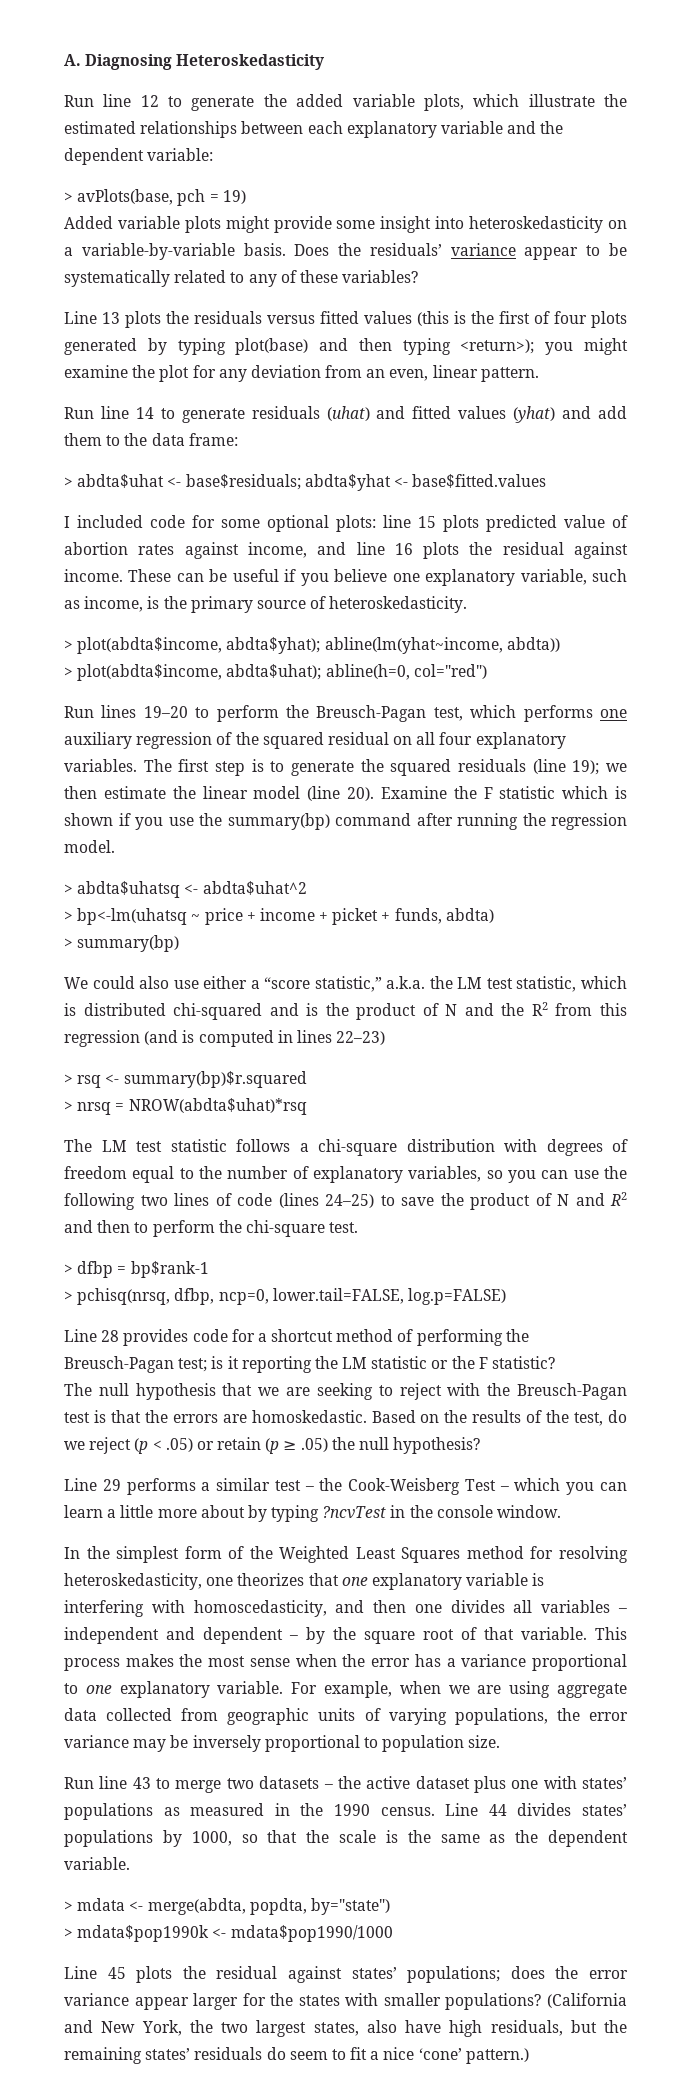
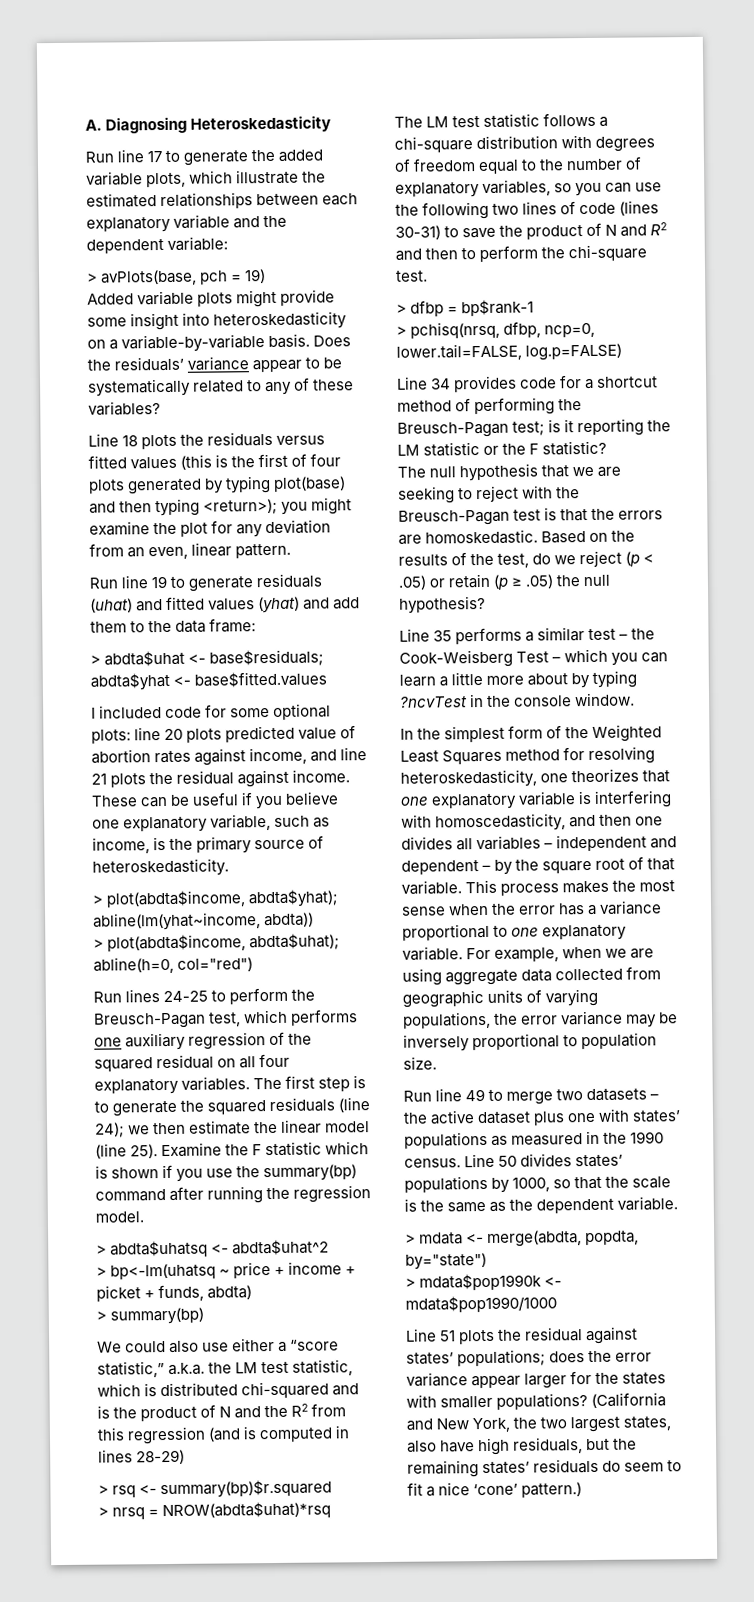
[140,95,159,107] 12 -> [147,150,163,163] 17
[102,312,120,324] 13 -> [122,435,139,447] 18
[135,407,154,419] 14 -> [151,575,168,589] 19
[418,516,436,528] 15 -> [164,728,184,741] 20
[394,543,413,555] 16 -> [91,773,107,785] 21
[143,706,188,718] 19–20 -> [163,990,209,1003] 24-25
[572,760,600,775] 19); -> [95,1122,125,1138] 24);
[347,787,374,801] 20). -> [130,1144,159,1159] 25).
[336,1031,386,1045] 22–23) -> [136,1449,186,1465] 28-29)
[325,1194,374,1208] 24–25) -> [395,225,441,240] 30-31)
[101,1330,120,1342] 28 -> [431,378,452,390] 34
[102,1479,121,1491] 29 -> [433,630,453,642] 35
[132,1777,151,1789] 43 -> [465,1088,486,1102] 49
[488,1804,507,1816] 44 -> [498,1155,518,1167] 50
[107,1967,126,1979] 45 -> [439,1330,457,1342] 51

